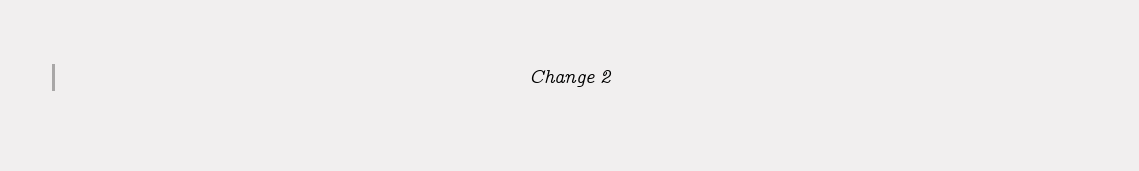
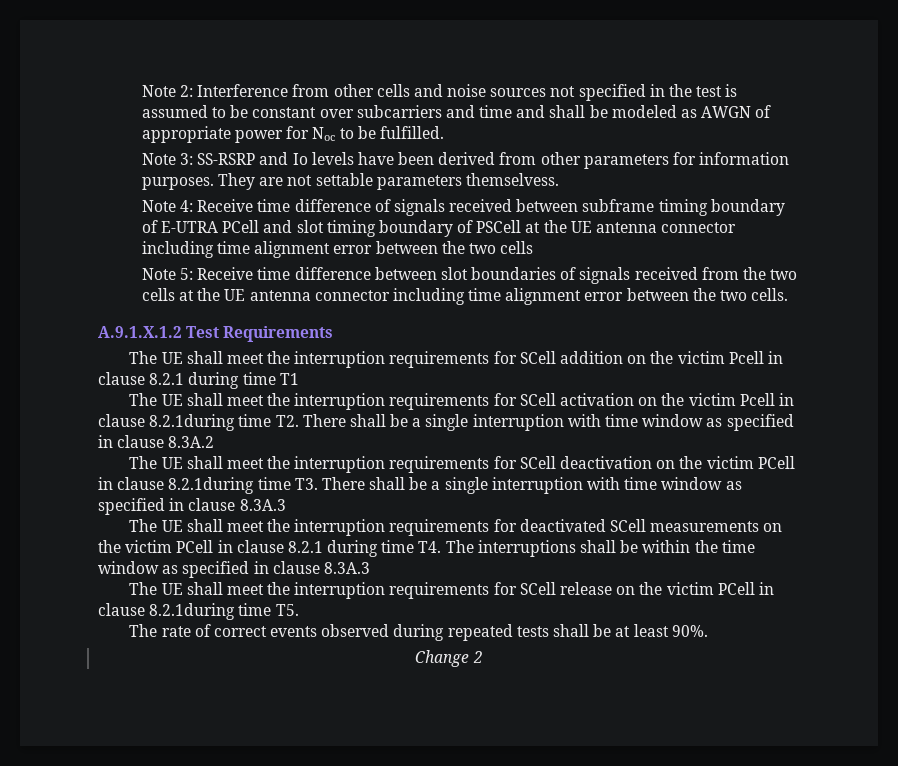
(529, 78) none -> [141,84,738,101] [141,105,772,118] [141,126,444,143] [141,152,790,169] [141,173,559,190] [141,199,785,216] [141,220,737,237] [141,241,534,258] [141,267,798,284] [141,288,789,305] [98,326,334,342] [129,351,783,368] [98,372,299,389] [129,393,794,410] [98,414,794,431] [98,435,215,448] [129,456,795,473] [98,477,742,494] [98,498,286,515] [129,519,783,536] [98,540,755,557] [98,561,370,578] [129,582,774,599] [98,603,299,620] [129,624,708,641] Note 2: Interference from other cells and noise sources not specified in the test is assumed to be constant over subcarriers and time and shall be modeled as AWGN of appropriate power for Noc to be fulfilled. // Note 3: SS-RSRP and Io levels have been derived from other parameters for information purposes. They are not settable parameters themselvess. // Note 4: Receive time difference of signals received between subframe timing boundary of E-UTRA PCell and slot timing boundary of PSCell at the UE antenna connector including time alignment error between the two cells // Note 5: Receive time difference between slot boundaries of signals received from the two cells at the UE antenna connector including time alignment error between the two cells. // A.9.1.X.1.2 Test Requirements // The UE shall meet the interruption requirements for SCell addition on the victim Pcell in clause 8.2.1 during time T1 // The UE shall meet the interruption requirements for SCell activation on the victim Pcell in clause 8.2.1during time T2. There shall be a single interruption with time window as specified in clause 8.3A.2 // The UE shall meet the interruption requirements for SCell deactivation on the victim PCell in clause 8.2.1during time T3. There shall be a single interruption with time window as specified in clause 8.3A.3 // The UE shall meet the interruption requirements for deactivated SCell measurements on the victim PCell in clause 8.2.1 during time T4. The interruptions shall be within the time window as specified in clause 8.3A.3 // The UE shall meet the interruption requirements for SCell release on the victim PCell in clause 8.2.1during time T5. // The rate of correct events observed during repeated tests shall be at least 90%. //

